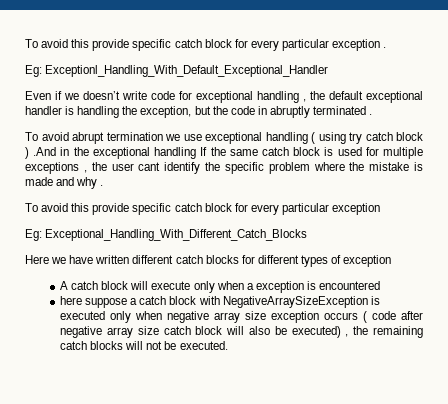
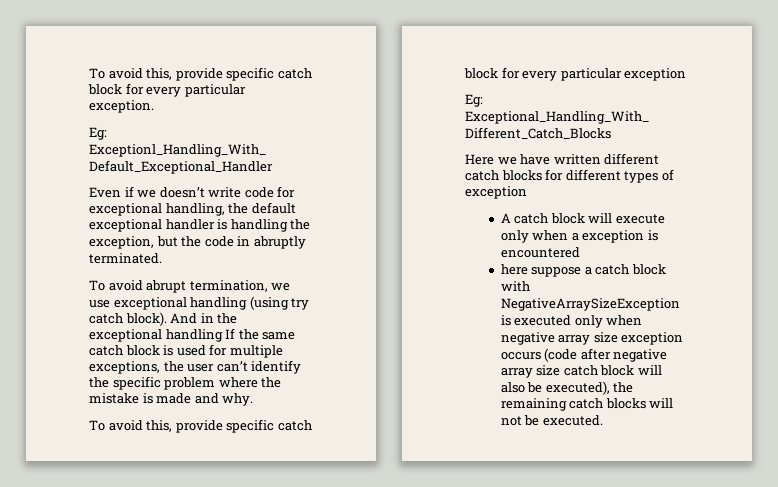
[25,39,387,51] To avoid this provide specific catch block for every particular exception . -> [89,67,312,81] [88,83,246,97] [89,100,154,113] To avoid this, provide specific catch block for every particular exception.
[257,91,306,103] handling , -> [165,203,225,216] handling,
[313,106,373,115] terminated . -> [89,253,162,264] terminated.
[106,132,163,141] termination -> [189,280,268,292] termination,
[311,132,423,144] [25,147,57,159] ( using try catch block ) .And -> [249,296,310,310] [89,312,198,326] (using try catch block). And
[25,162,87,174] exceptions , -> [89,361,160,374] exceptions,
[138,162,161,171] cant -> [216,361,248,372] can’t
[76,177,104,189] [25,203,90,212] why . // To avoid this -> [222,393,254,406] [89,420,173,432] why. // To avoid this,
[363,311,397,323] ( code -> [544,348,578,362] (code
[291,326,349,338] executed) , -> [545,381,610,395] executed),

